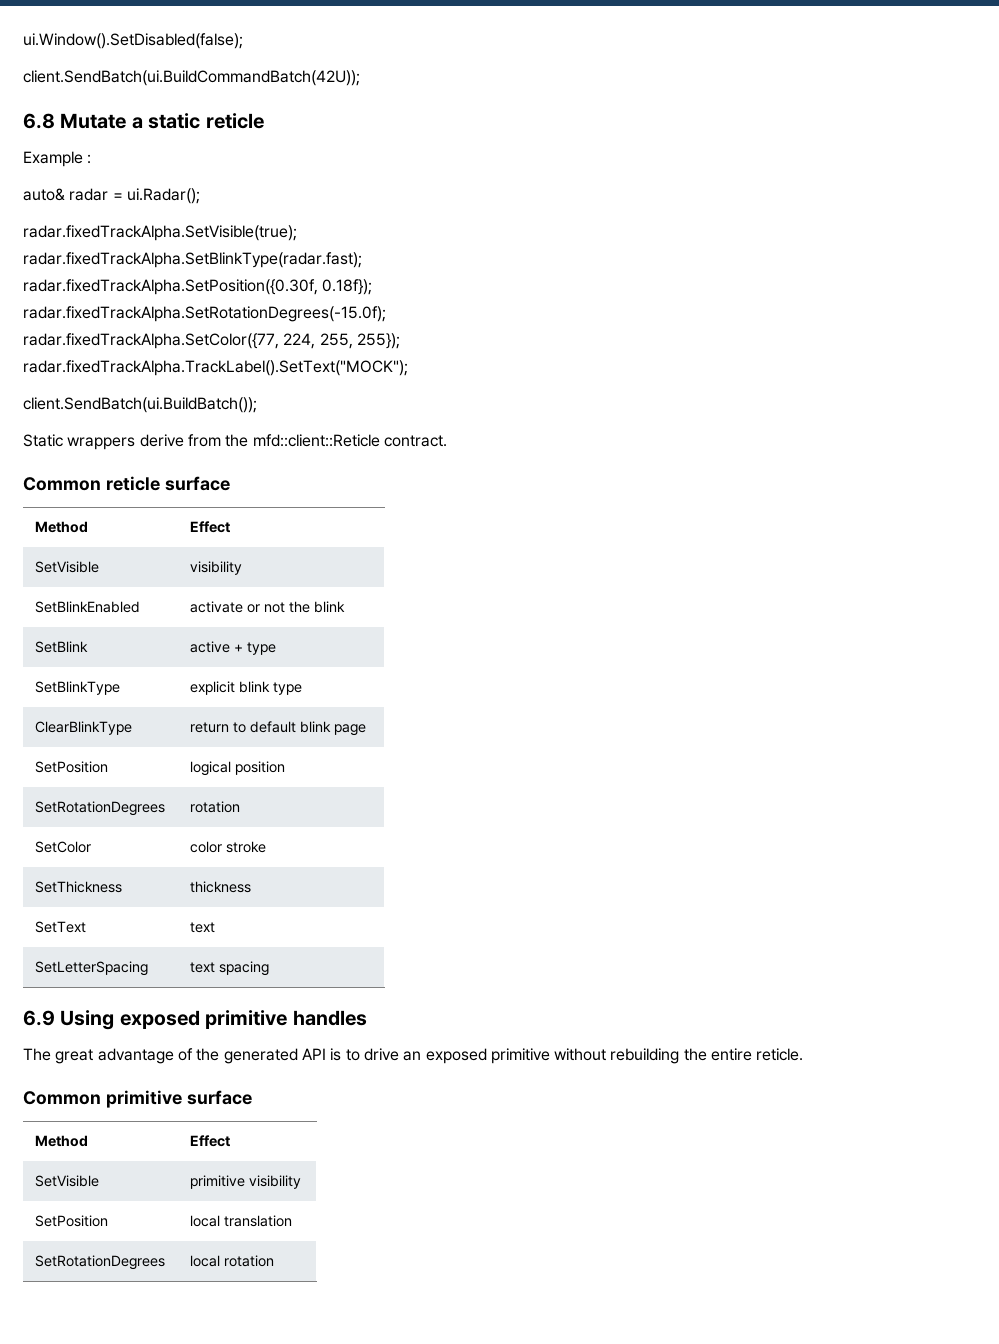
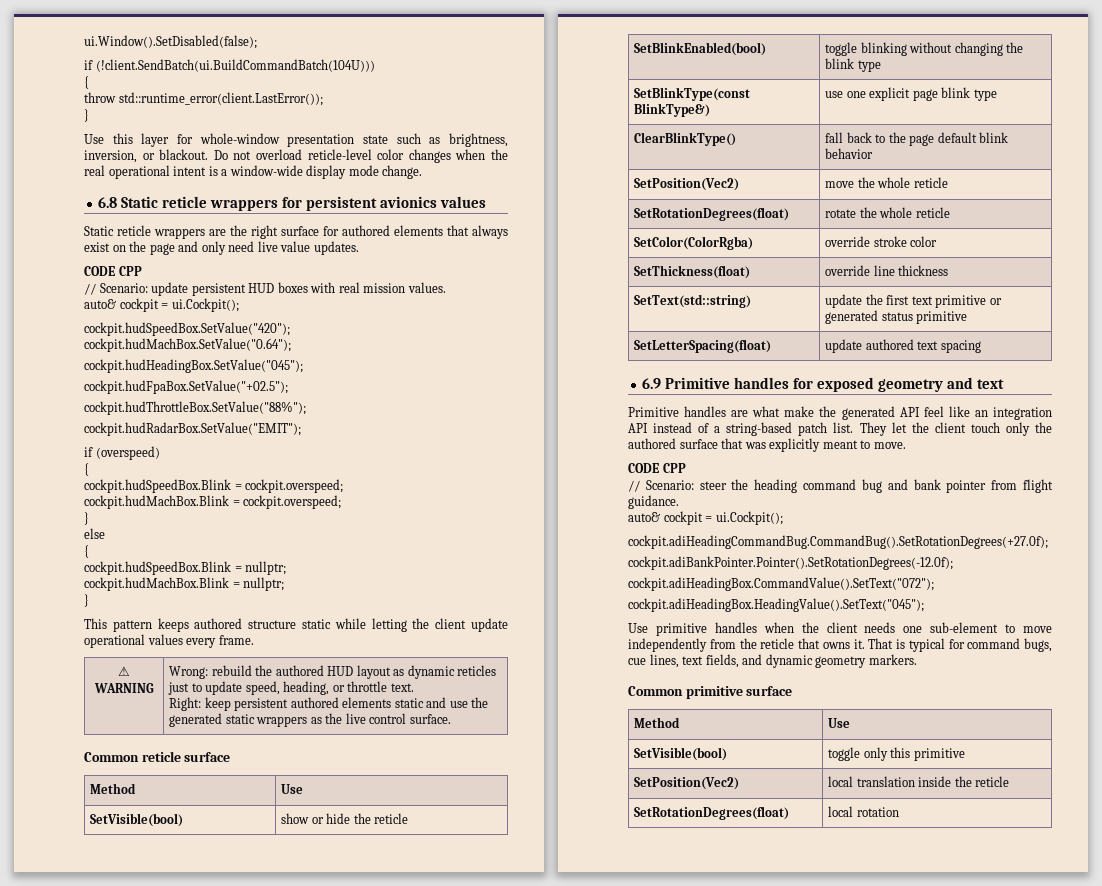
[23,70,360,86] [23,113,264,129] [23,151,92,167] [23,188,200,204] [23,225,297,241] [23,252,362,268] [23,279,373,295] [23,306,386,322] [23,333,400,349] [23,360,408,376] [23,397,257,413] [23,434,447,450] [23,476,230,491] [35,521,89,533] [190,521,231,533] [35,561,100,573] [190,561,243,575] [35,601,141,613] [190,601,346,613] [35,641,89,653] [190,641,277,655] [35,681,121,695] [190,681,303,695] [35,721,133,735] [190,721,367,736] [35,761,109,773] [190,761,286,776] [35,801,166,816] [190,801,241,813] [35,841,92,853] [190,841,267,853] [35,881,123,893] [190,881,252,893] [35,921,87,933] [190,922,216,933] [35,961,149,976] [190,961,270,976] [23,1010,367,1030] [23,1048,804,1064] client.SendBatch(ui.BuildCommandBatch(42U)); // 6.8 Mutate a static reticle // Example : // auto& radar = ui.Radar(); // radar.fixedTrackAlpha.SetVisible(true); // radar.fixedTrackAlpha.SetBlinkType(radar.fast); // radar.fixedTrackAlpha.SetPosition({0.30f, 0.18f}); // radar.fixedTrackAlpha.SetRotationDegrees(-15.0f); // radar.fixedTrackAlpha.SetColor({77, 224, 255, 255}); // radar.fixedTrackAlpha.TrackLabel().SetText("MOCK"); // client.SendBatch(ui.BuildBatch()); // Static wrappers derive from the mfd::client::Reticle contract. // Common reticle surface // Method | Effect // SetVisible | visibility // SetBlinkEnabled | activate or not the blink // SetBlink | active + type // SetBlinkType | explicit blink type // ClearBlinkType | return to default blink page // SetPosition | logical position // SetRotationDegrees | rotation // SetColor | color stroke // SetThickness | thickness // SetText | text // SetLetterSpacing | text spacing // 6.9 Using exposed primitive handles // The great advantage of the generated API is to drive an exposed primitive without rebuilding the entire reticle. -> [84,59,375,72] [84,76,89,89] [84,92,323,106] [84,109,89,122] [84,133,508,147] [84,149,509,163] [84,165,423,179] [98,196,486,211] [84,225,508,239] [84,241,359,255] [84,266,142,276] [84,282,446,296] [84,298,239,312] [84,322,290,336] [84,338,291,352] [84,359,303,373] [84,380,288,394] [84,401,306,415] [84,422,301,436] [84,446,160,460] [84,463,89,476] [84,479,344,493] [84,495,342,509] [84,512,89,525] [84,528,105,539] [84,545,89,558] [84,561,287,575] [84,577,285,591] [84,594,89,607] [84,618,509,632] [84,634,254,648] [118,666,130,676] [93,683,154,693] [169,665,497,679] [168,681,414,695] [169,697,489,711] [169,713,451,727] [84,751,231,762] [90,783,137,794] [281,784,304,794] [90,813,184,827] [281,813,409,824] [634,42,767,56] [825,42,1024,56] [825,58,881,72] [634,87,751,101] [634,103,711,117] [825,87,997,101] [634,132,737,146] [825,132,1009,146] [825,148,874,159] [634,178,740,191] [825,177,948,188] [634,207,790,221] [825,207,950,218] [634,236,754,250] [825,236,938,247] [634,265,751,279] [825,265,949,276] [634,294,752,308] [825,294,1002,308] [825,310,968,324] [634,339,772,353] [825,339,981,353] [642,377,1004,392] [628,406,1052,420] [628,422,1052,436] [628,438,906,452] [628,463,686,473] [628,479,1053,493] [628,495,679,509] [628,511,783,525] [628,535,1048,549] [628,556,953,570] [628,577,934,591] [628,598,924,612] [628,622,1052,636] [628,638,1052,652] [628,654,917,668] if (!client.SendBatch(ui.BuildCommandBatch(104U))) // { // throw std::runtime_error(client.LastError()); // } // Use this layer for whole-window presentation state such as brightness, inversion, or blackout. Do not overload reticle-level color changes when the real operational intent is a window-wide display mode change. // 6.8 Static reticle wrappers for persistent avionics values // Static reticle wrappers are the right surface for authored elements that always exist on the page and only need live value updates. // CODE CPP // // Scenario: update persistent HUD boxes with real mission values. // auto& cockpit = ui.Cockpit(); // cockpit.hudSpeedBox.SetValue("420"); // cockpit.hudMachBox.SetValue("0.64"); // cockpit.hudHeadingBox.SetValue("045"); // cockpit.hudFpaBox.SetValue("+02.5"); // cockpit.hudThrottleBox.SetValue("88%"); // cockpit.hudRadarBox.SetValue("EMIT"); // if (overspeed) // { // cockpit.hudSpeedBox.Blink = cockpit.overspeed; // cockpit.hudMachBox.Blink = cockpit.overspeed; // } // else // { // cockpit.hudSpeedBox.Blink = nullptr; // cockpit.hudMachBox.Blink = nullptr; // } // This pattern keeps authored structure static while letting the client update operational values every frame. // ⚠ WARNING | Wrong: rebuild the authored HUD layout as dynamic reticles just to update speed, heading, or throttle text. // Right: keep persistent authored elements static and use the generated static wrappers as the live control surface. // Common reticle surface // Method | Use // SetVisible(bool) | show or hide the reticle // SetBlinkEnabled(bool) | toggle blinking without changing the blink type // SetBlinkType(const BlinkType&) | use one explicit page blink type // ClearBlinkType() | fall back to the page default blink behavior // SetPosition(Vec2) | move the whole reticle // SetRotationDegrees(float) | rotate the whole reticle // SetColor(ColorRgba) | override stroke color // SetThickness(float) | override line thickness // SetText(std::string) | update the first text primitive or generated status primitive // SetLetterSpacing(float) | update authored text spacing // 6.9 Primitive handles for exposed geometry and text // Primitive handles are what make the generated API feel like an integration API instead of a string-based patch list. They let the client touch only the authored surface that was explicitly meant to move. // CODE CPP // // Scenario: steer the heading command bug and bank pointer from flight guidance. // auto& cockpit = ui.Cockpit(); // cockpit.adiHeadingCommandBug.CommandBug().SetRotationDegrees(+27.0f); // cockpit.adiBankPointer.Pointer().SetRotationDegrees(-12.0f); // cockpit.adiHeadingBox.CommandValue().SetText("072"); // cockpit.adiHeadingBox.HeadingValue().SetText("045"); // Use primitive handles when the client needs one sub-element to move independently from the reticle that owns it. That is typical for command bugs, cue lines, text fields, and dynamic geometry markers.
[190,1135,231,1147] [35,1175,100,1187] [190,1175,302,1189] [35,1215,109,1227] Effect // SetVisible | primitive visibility // SetPosition -> [828,718,851,728] [634,747,728,761] [828,747,965,761] [634,777,740,790] Use // SetVisible(bool) | toggle only this primitive // SetPosition(Vec2)
[35,1255,166,1270] // SetRotationDegrees -> [918,776,1010,787] [634,806,790,820] inside the reticle // SetRotationDegrees(float)

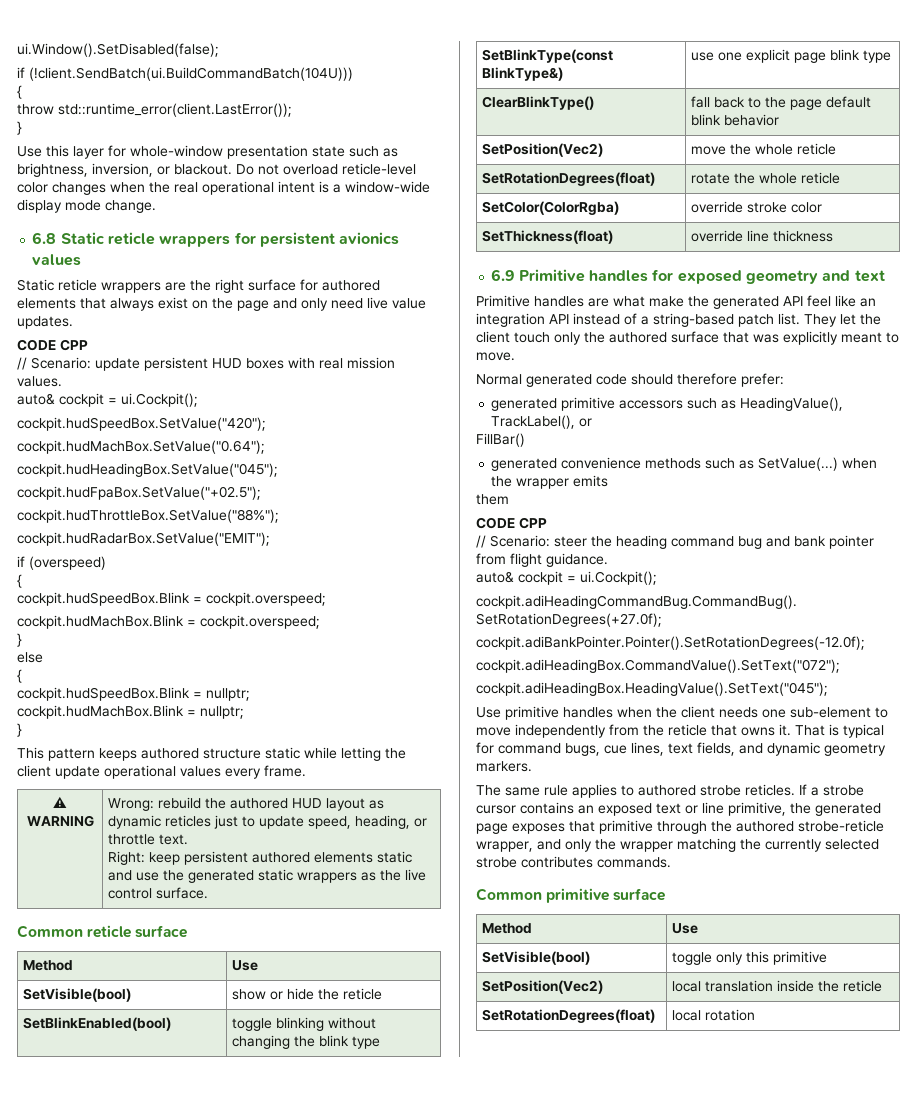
[634,294,752,308] [825,294,1002,308] [825,310,968,324] [634,339,772,353] [825,339,981,353] // SetText(std::string) | update the first text primitive or generated status primitive // SetLetterSpacing(float) | update authored text spacing -> (833, 236) none
(906, 445) none -> [476,373,784,387] [491,397,844,411] [491,415,593,429] [476,433,525,447] [491,457,878,471] [491,475,609,489] [476,494,509,505] // Normal generated code should therefore prefer: // generated primitive accessors such as HeadingValue(), TrackLabel(), or // FillBar() // generated convenience methods such as SetValue(...) when the wrapper emits // them
(917, 659) none -> [476,784,864,798] [476,802,881,816] [476,820,884,834] [476,838,879,852] [476,856,671,868] // The same rule applies to authored strobe reticles. If a strobe cursor contains an exposed text or line primitive, the generated page exposes that primitive through the authored strobe-reticle wrapper, and only the wrapper matching the currently selected strobe contributes commands.

